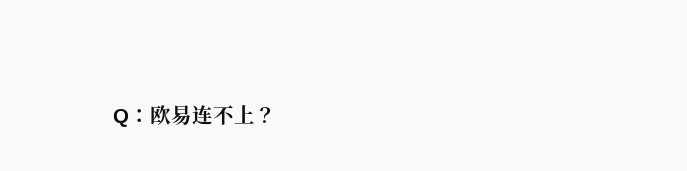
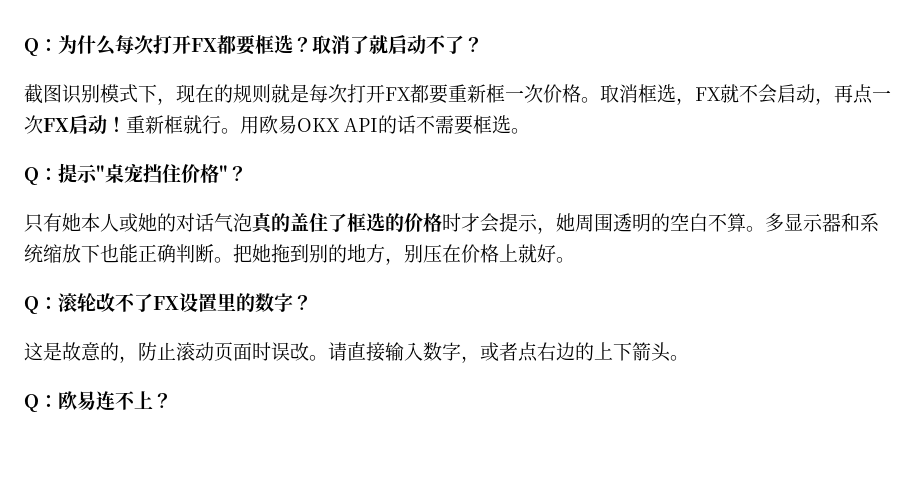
[113,109,150,127] Q： -> [24,35,483,56] [24,84,891,105] [24,115,531,135] [24,163,247,185] [24,213,879,234] [24,244,575,265] [24,293,312,314] [24,342,689,363] [24,394,58,412] Q：为什么每次打开FX都要框选？取消了就启动不了？ // 截图识别模式下，现在的规则就是每次打开FX都要重新框一次价格。取消框选，FX就不会启动，再点一次FX启动！重新框就行。用欧易OKX API的话不需要框选。 // Q：提示"桌宠挡住价格"？ // 只有她本人或她的对话气泡真的盖住了框选的价格时才会提示，她周围透明的空白不算。多显示器和系统缩放下也能正确判断。把她拖到别的地方，别压在价格上就好。 // Q：滚轮改不了FX设置里的数字？ // 这是故意的，防止滚动页面时误改。请直接输入数字，或者点右边的上下箭头。 // Q：

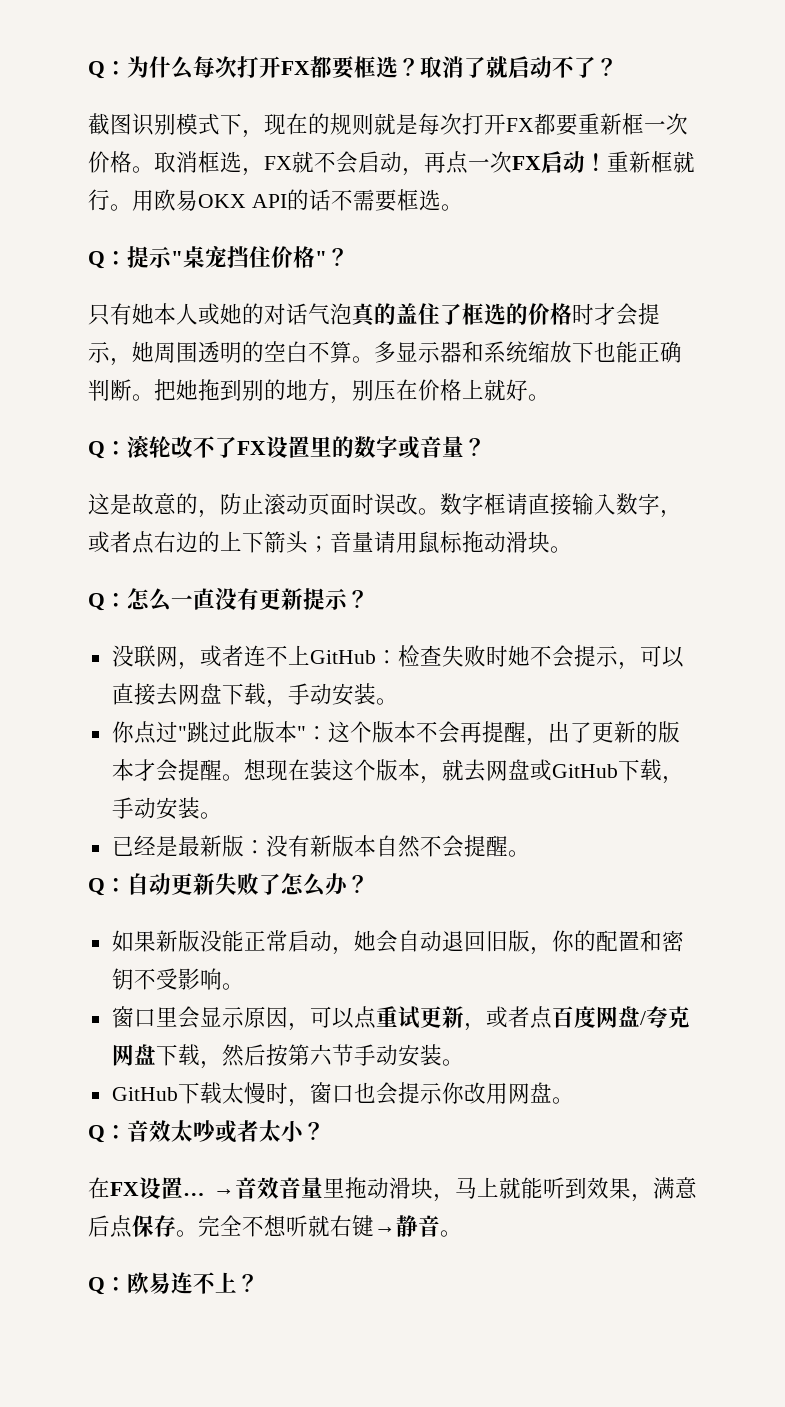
(293, 302) none -> [398,436,464,459] 或音量
(328, 358) none -> [440,493,506,515] 数字框
(671, 352) none -> [308,531,572,553] [88,588,369,612] [111,645,684,670] [111,683,398,708] [111,721,680,746] [111,759,684,784] [111,797,222,820] [111,835,530,858] [88,873,369,897] [111,930,684,955] [111,968,244,990] [111,1006,690,1031] [111,1044,464,1069] [111,1082,574,1107] [88,1120,325,1143] [88,1177,697,1202] [88,1215,440,1238] ；音量请用鼠标拖动滑块。 // Q：怎么一直没有更新提示？ // 没联网，或者连不上GitHub：检查失败时她不会提示，可以直接去网盘下载，手动安装。 // 你点过"跳过此版本"：这个版本不会再提醒，出了更新的版本才会提醒。想现在装这个版本，就去网盘或GitHub下载，手动安装。 // 已经是最新版：没有新版本自然不会提醒。 // Q：自动更新失败了怎么办？ // 如果新版没能正常启动，她会自动退回旧版，你的配置和密钥不受影响。 // 窗口里会显示原因，可以点重试更新，或者点百度网盘/夸克网盘下载，然后按第六节手动安装。 // GitHub下载太慢时，窗口也会提示你改用网盘。 // Q：音效太吵或者太小？ // 在FX设置… →音效音量里拖动滑块，马上就能听到效果，满意后点保存。完全不想听就右键→静音

